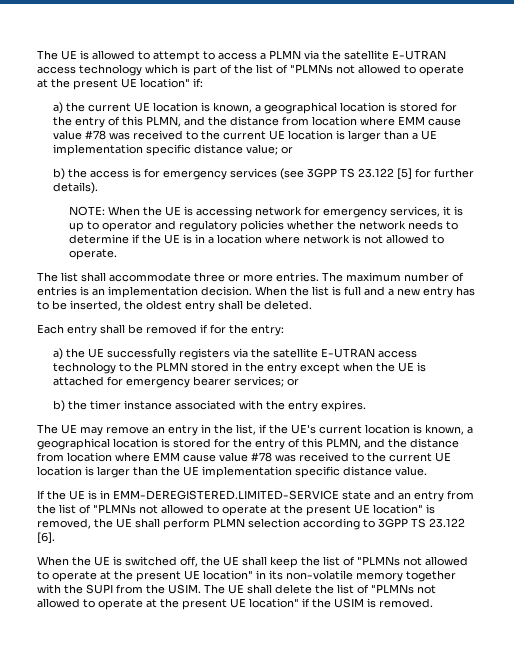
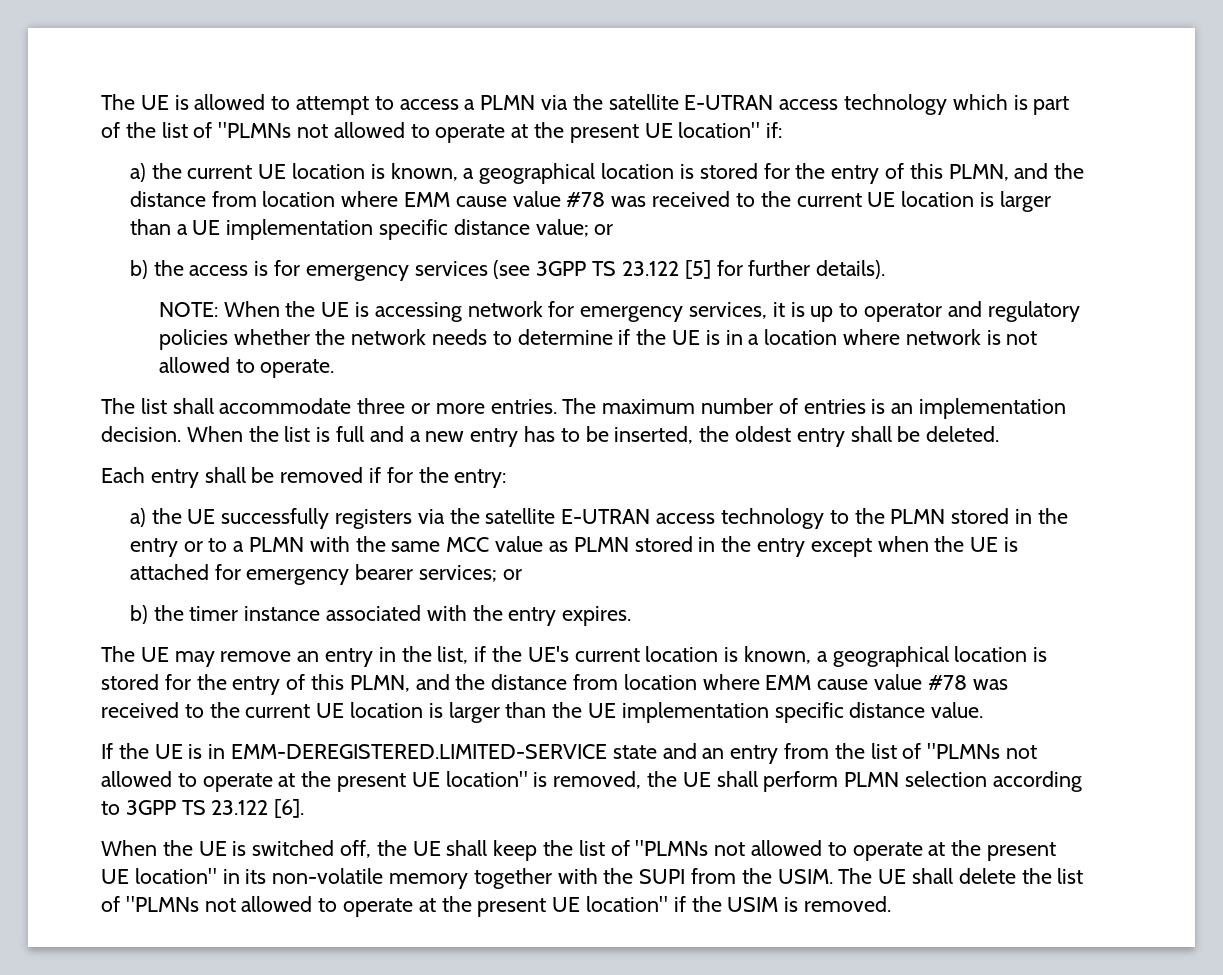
(298, 368) none -> [183,536,805,557] or to a PLMN with the same MCC value as PLMN stored in the entry

